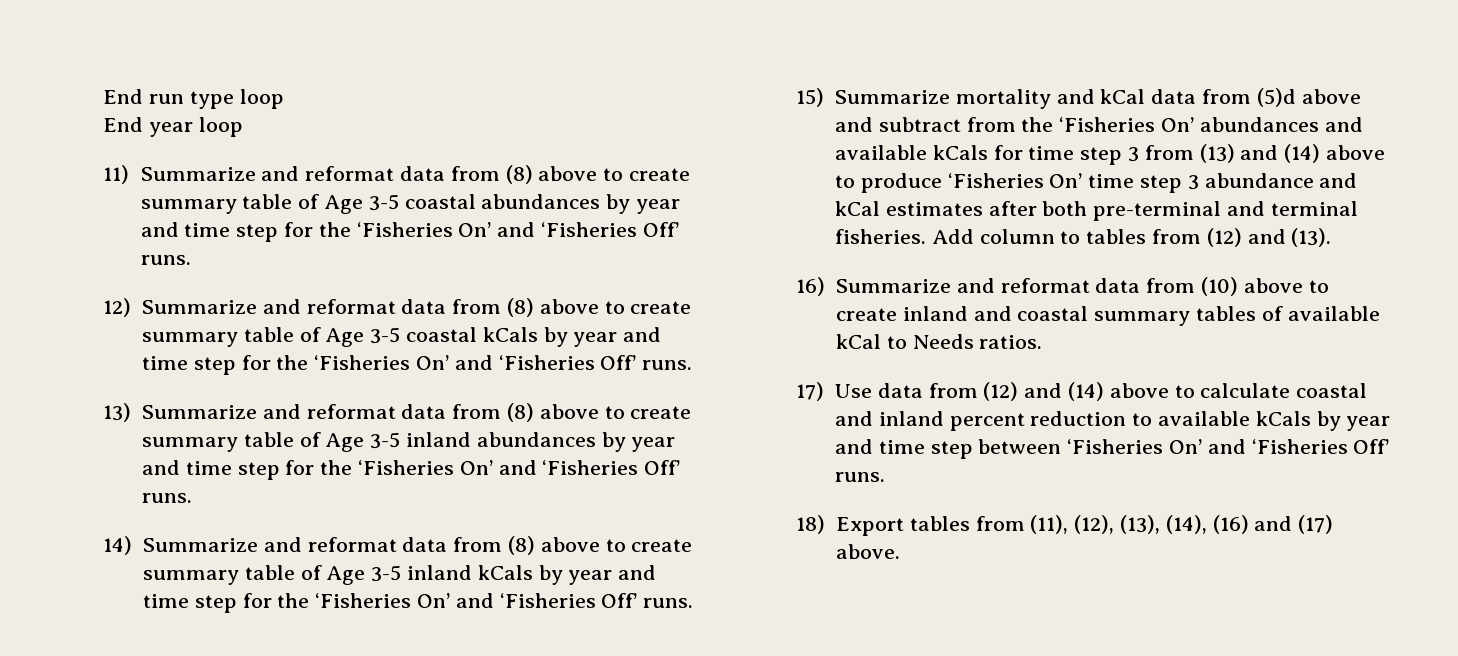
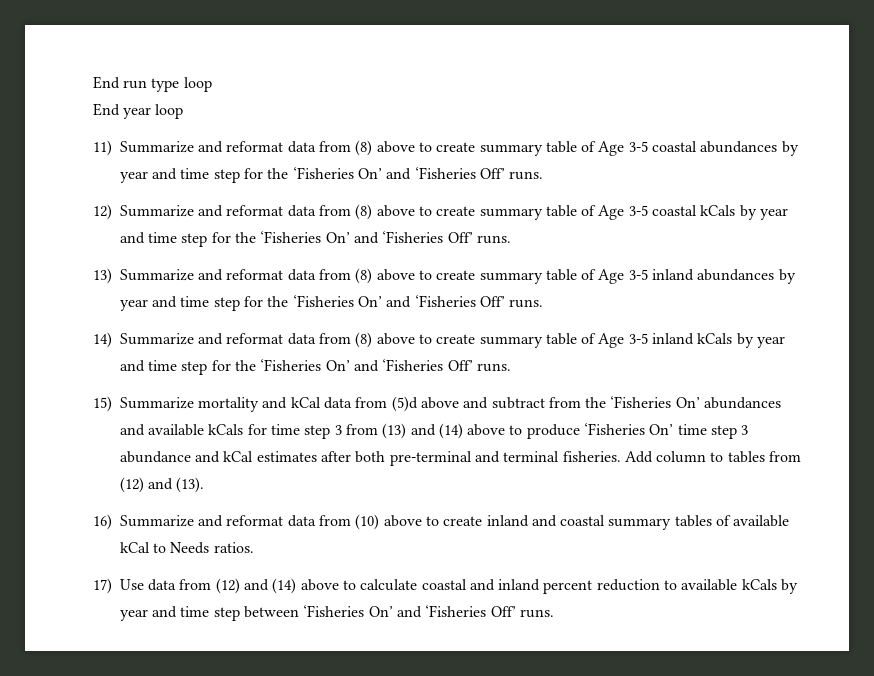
[796,515,1334,536] [836,544,901,559] // 18) Export tables from (11), (12), (13), (14), (16) and (17) above. -> (554, 613) none

